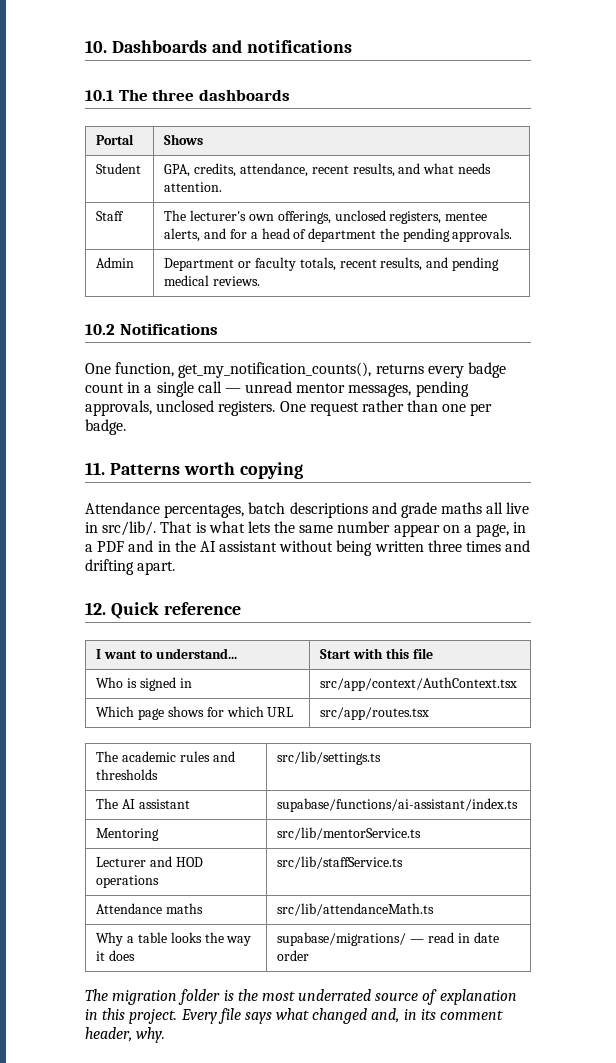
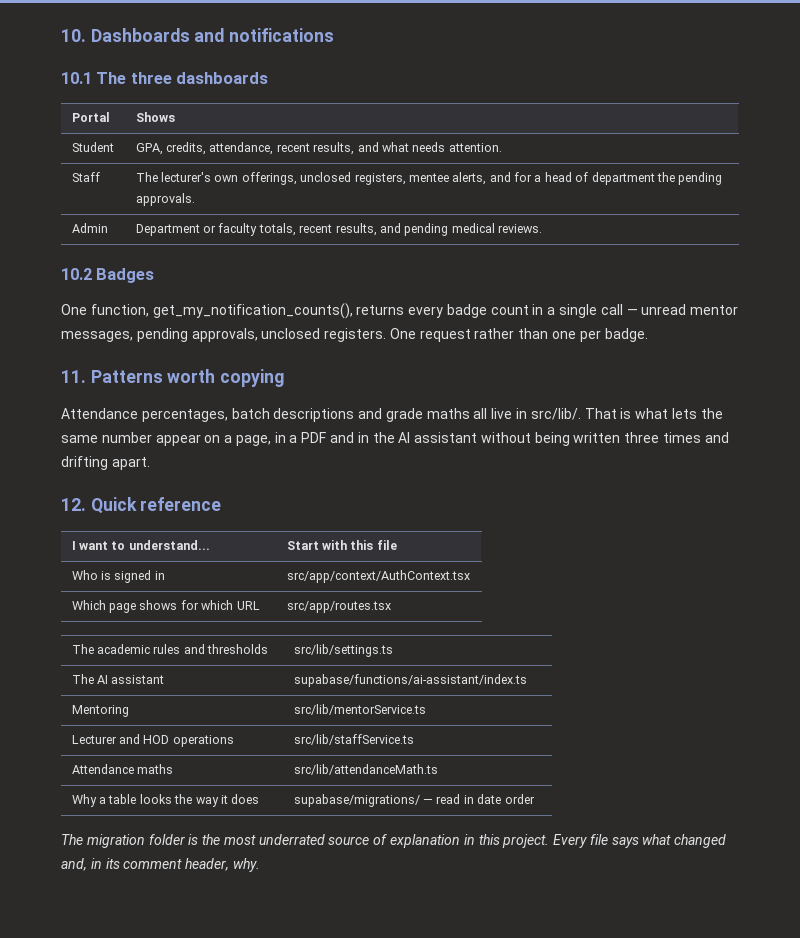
[119,323,218,335] Notifications -> [96,268,155,283] Badges

